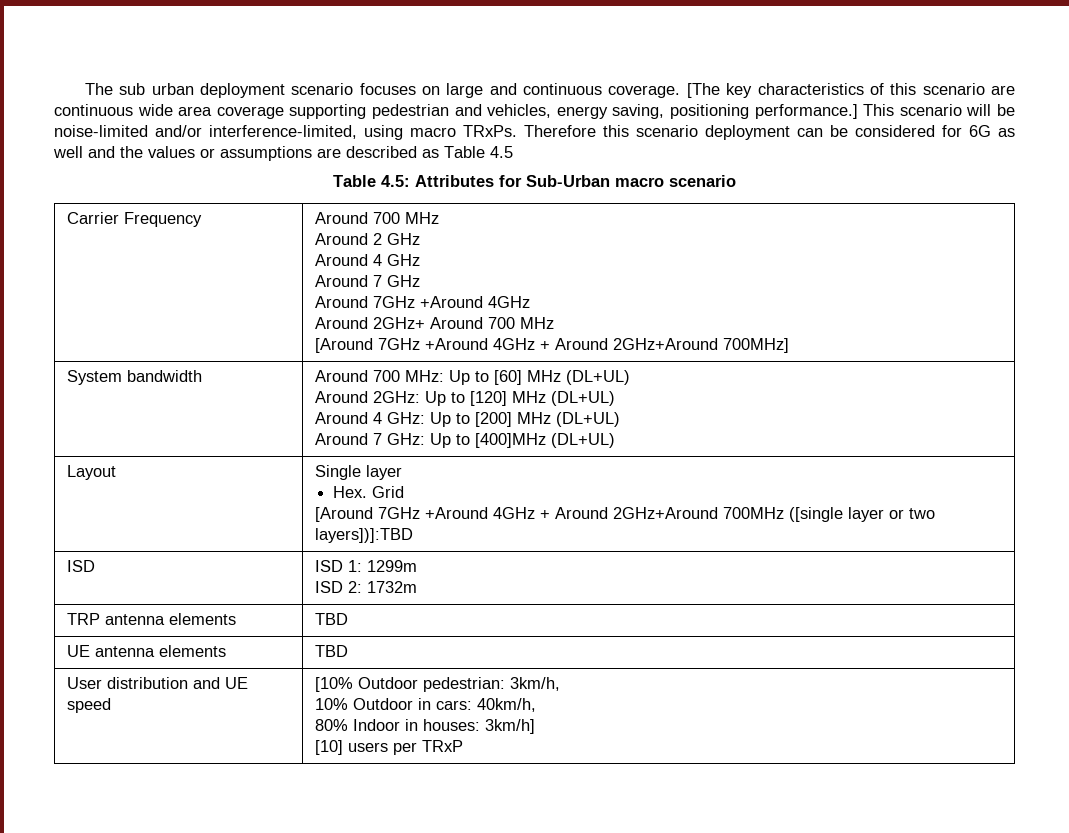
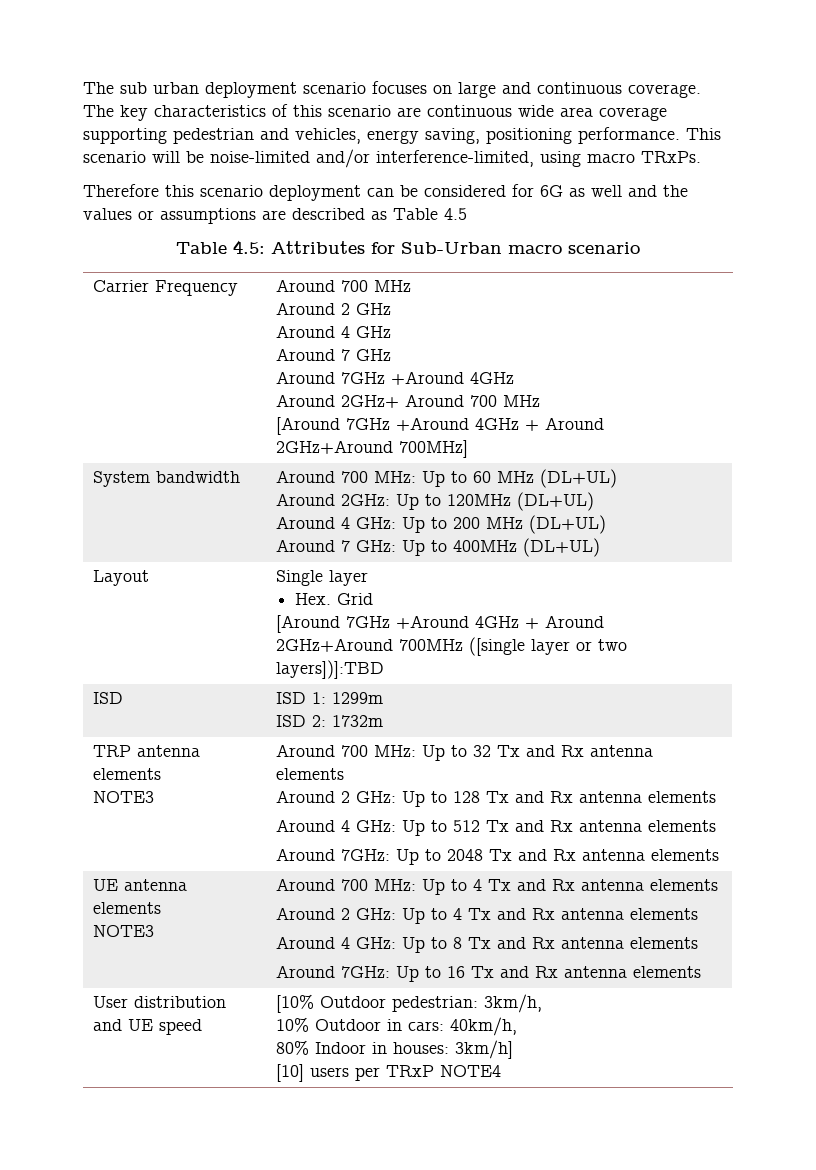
[686,83,720,98] [The -> [83,105,114,117] The
[754,104,858,119] performance.] -> [578,127,680,144] performance.
(517, 131) none -> (701, 157) //
[494,370,523,385] [60] -> [472,471,491,483] 60
[470,391,547,406] [120] MHz -> [446,494,511,506] 120MHz
[475,412,513,427] [200] -> [452,517,480,529] 200
[475,433,547,448] [400]MHz -> [452,540,517,552] 400MHz
[315,613,349,625] [67,645,227,657] [315,645,349,657] | TBD // UE antenna elements | TBD -> [92,791,154,803] [275,744,653,761] [275,768,344,780] [275,790,716,807] [275,819,716,836] [275,848,719,865] [92,879,187,891] [92,902,161,914] [92,925,154,937] [275,878,718,895] [275,907,698,924] [275,936,698,953] [275,965,701,982] // NOTE3 | Around 700 MHz: Up to 32 Tx and Rx antenna elements // Around 2 GHz: Up to 128 Tx and Rx antenna elements // Around 4 GHz: Up to 512 Tx and Rx antenna elements // Around 7GHz: Up to 2048 Tx and Rx antenna elements // UE antenna elements // NOTE3 | Around 700 MHz: Up to 4 Tx and Rx antenna elements // Around 2 GHz: Up to 4 Tx and Rx antenna elements // Around 4 GHz: Up to 8 Tx and Rx antenna elements // Around 7GHz: Up to 16 Tx and Rx antenna elements
(464, 746) none -> [439,1065,501,1077] NOTE4

